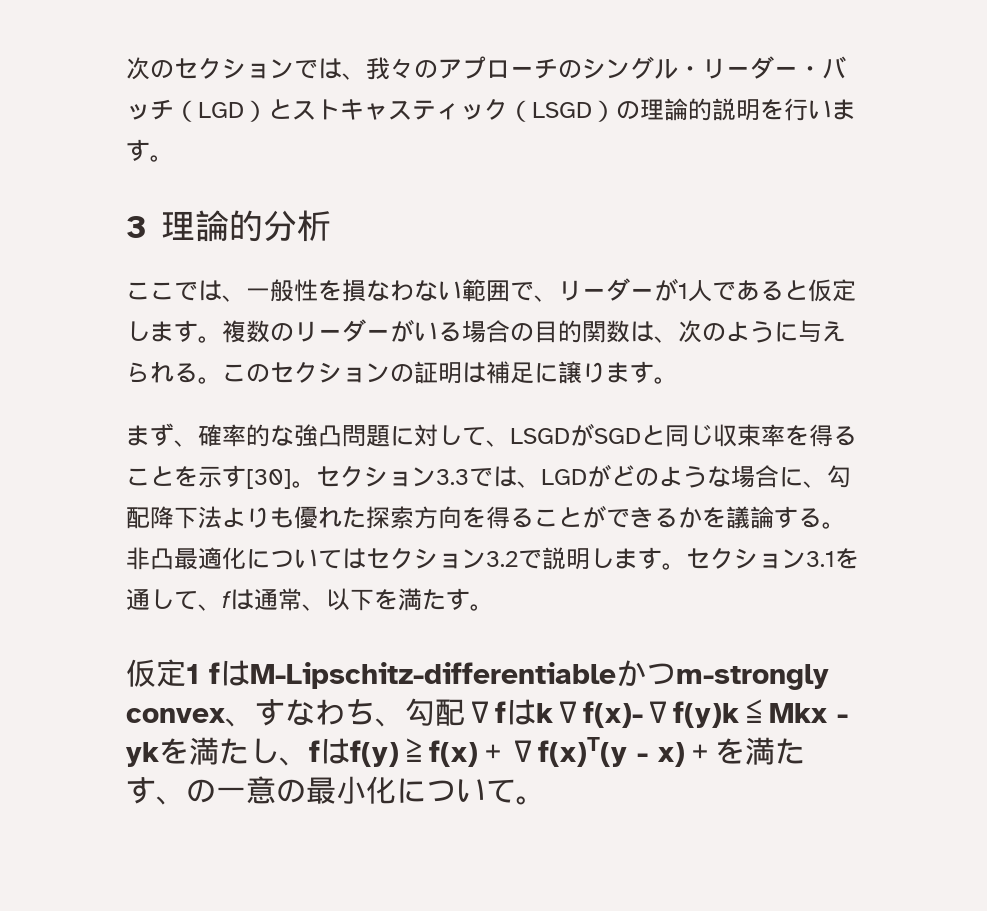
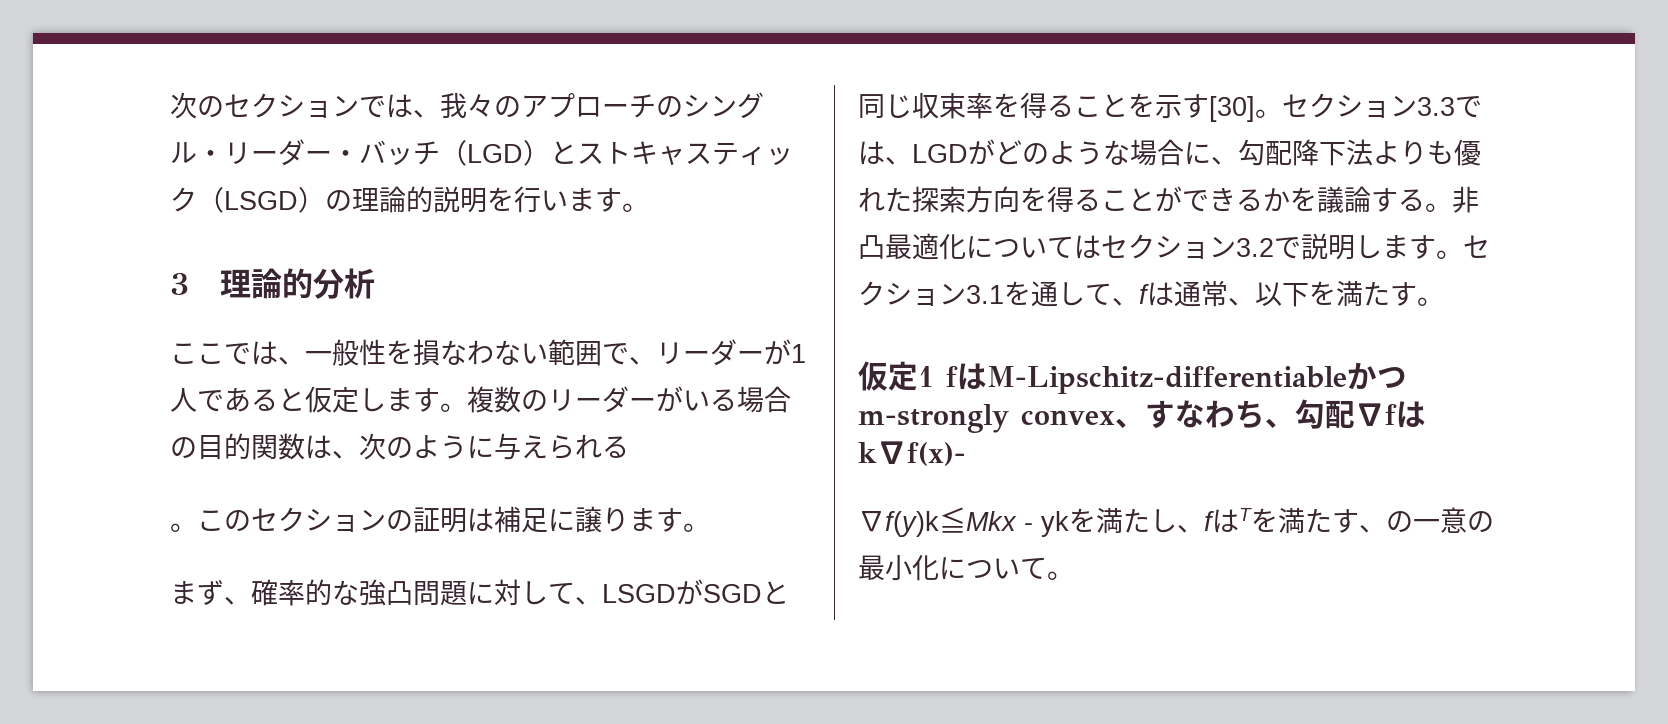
(198, 373) none -> (629, 447) //
[536,699,827,728] k∇f(x)-∇f(y)k≦Mkx -> [858,441,966,466] [858,507,1017,537] k∇f(x)- // ∇f(y)k≦Mkx
[350,737,715,767] f(y)≧f(x)＋∇f(x)T(y - x)＋ -> [1239,508,1252,521] T

